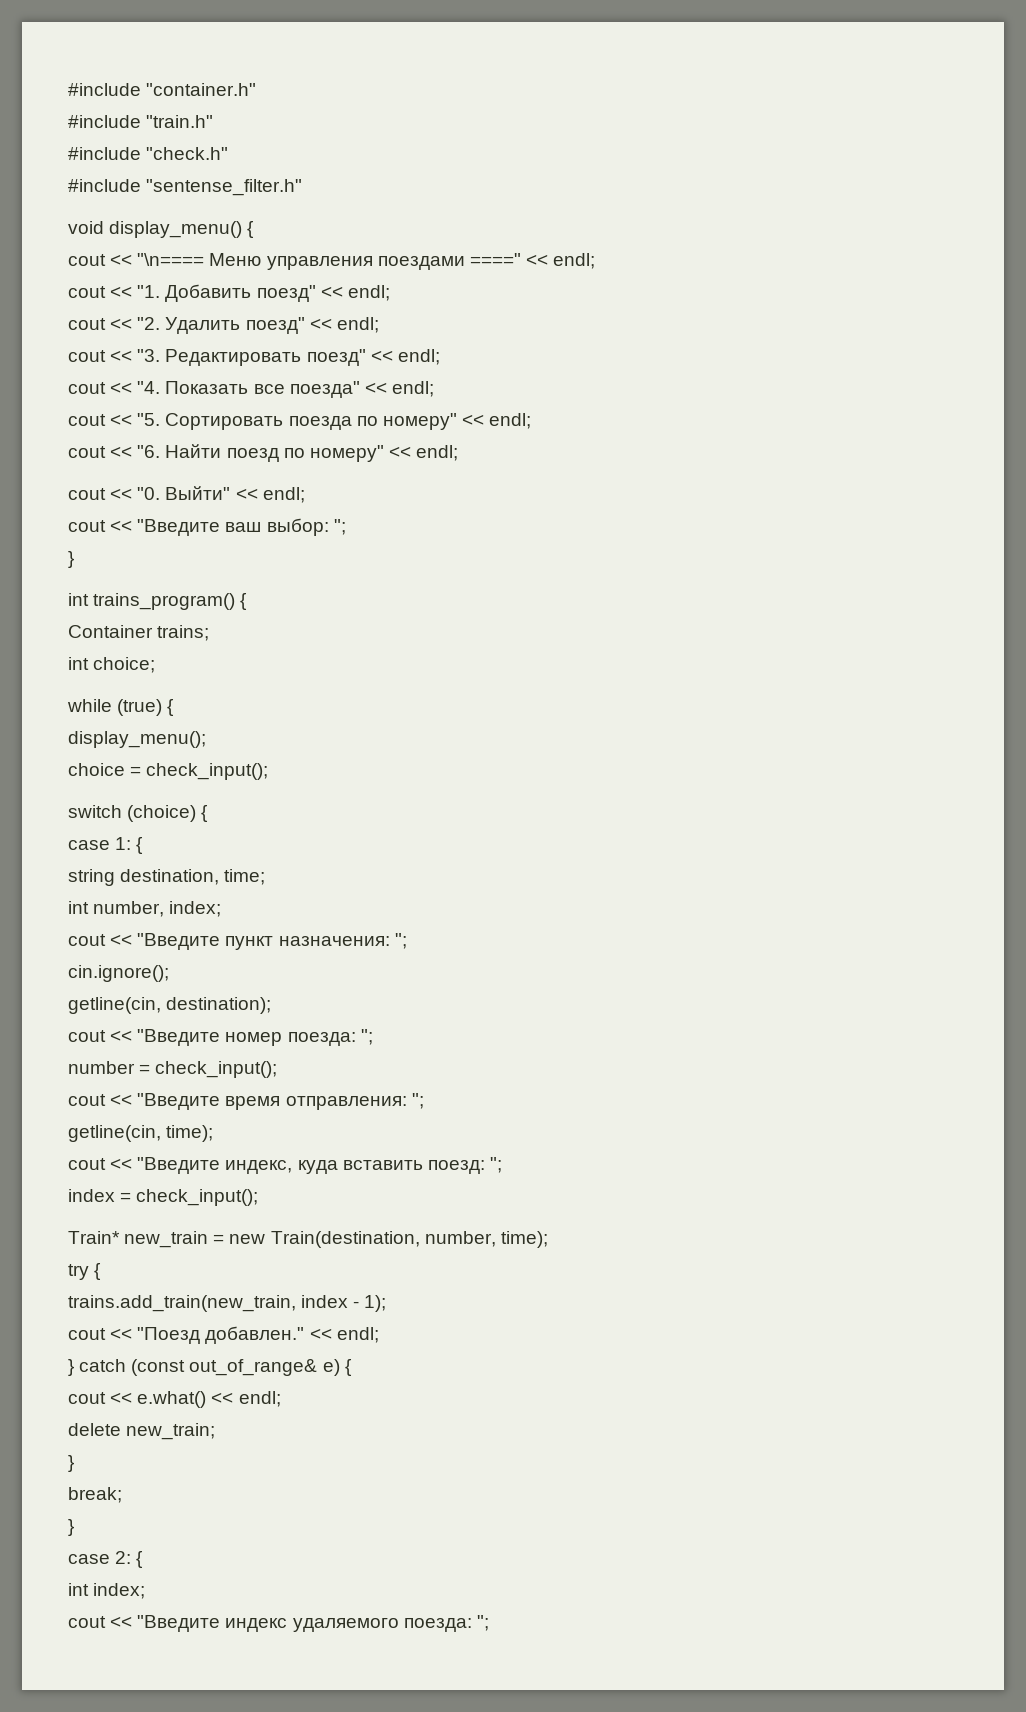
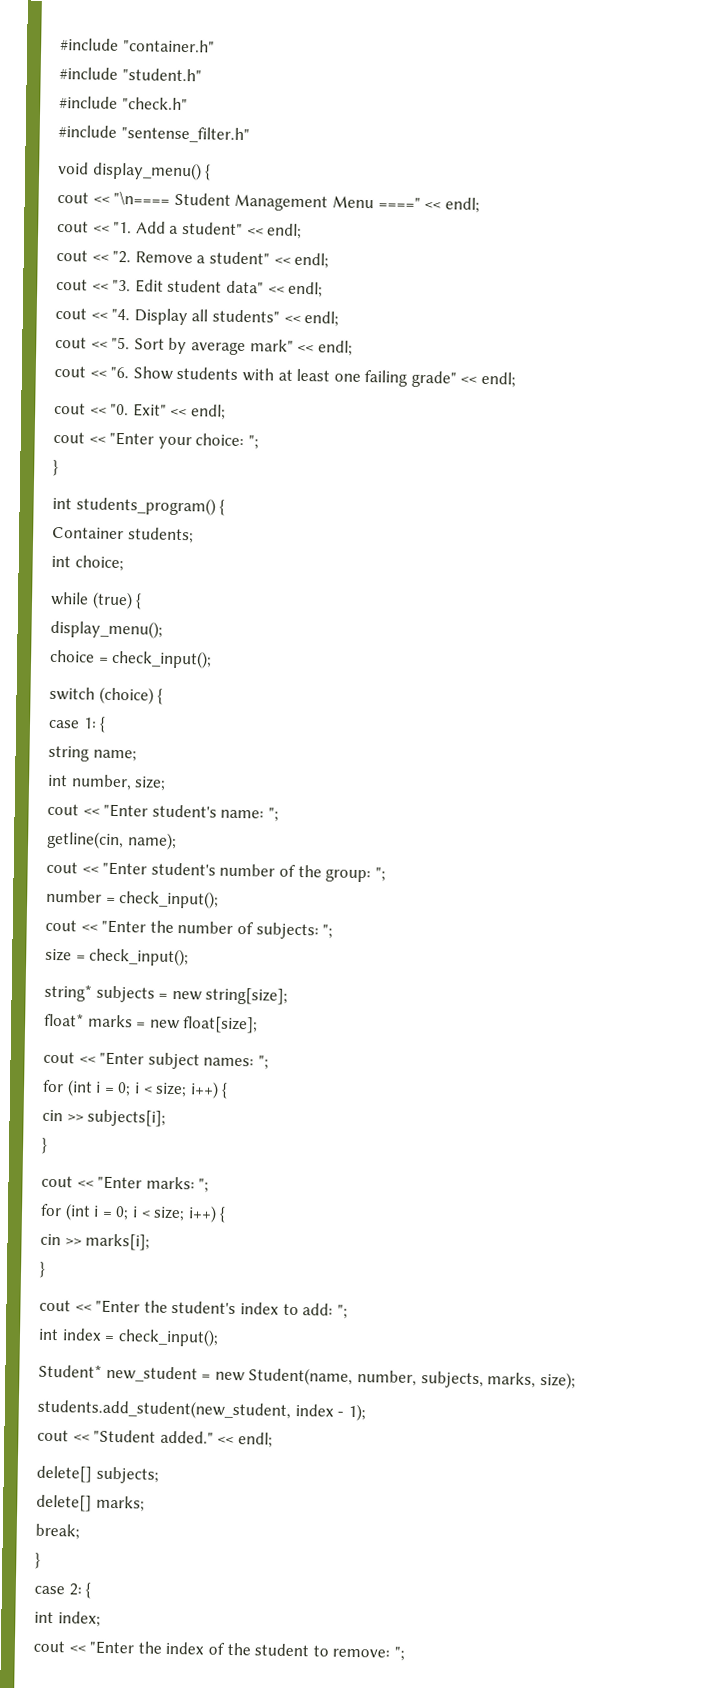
[146,115,214,128] "train.h" -> [121,67,202,82] "student.h"
[209,253,465,270] Меню управления поездами -> [173,192,374,212] Student Management Menu
[165,284,316,302] Добавить поезд" -> [135,221,243,235] Add a student"
[165,317,305,334] Удалить поезд" -> [134,251,270,265] Remove a student"
[165,349,366,366] Редактировать поезд" -> [134,279,264,294] Edit student data"
[165,381,360,398] Показать все поезда" -> [133,308,280,326] Display all students"
[165,413,457,430] Сортировать поезда по номеру" -> [133,337,294,356] Sort by average mark"
[165,444,384,462] Найти поезд по номеру" -> [132,366,457,388] Show students with at least one failing grade"
[165,486,305,503] [68,518,329,536] Выйти" << endl; // cout << "Введите ваш выбор: -> [132,403,226,420] [53,431,245,450] Exit" << endl; // cout << "Enter your choice:
[93,593,236,610] trains_program() -> [75,496,216,516] students_program()
[157,625,210,641] trains; -> [127,527,194,544] students;
[120,869,266,885] destination, time; -> [92,749,137,762] name;
[169,901,222,917] [68,933,407,950] [68,965,169,982] [68,997,272,1014] [68,1029,356,1046] index; // cout << "Введите пункт назначения: "; // cin.ignore(); // getline(cin, destination); // cout << "Введите номер поезда: -> [134,776,167,791] [47,803,279,822] [46,830,177,850] [46,861,372,883] size; // cout << "Enter student's name: "; // getline(cin, name); // cout << "Enter student's number of the group:
[137,1093,424,1110] [68,1125,214,1142] [68,1157,502,1174] [68,1189,259,1206] [68,1231,548,1248] [68,1263,102,1280] [68,1295,296,1312] "Введите время отправления: "; // getline(cin, time); // cout << "Введите индекс, куда вставить поезд: "; // index = check_input(); // Train* new_train = new Train(destination, number, time); // try { // trains.add_train(new_train, -> [101,919,334,940] [45,947,190,967] [44,983,289,1005] [44,1012,259,1034] [43,1051,269,1070] [42,1079,229,1099] [42,1109,167,1127] [41,1137,48,1154] [41,1175,210,1193] [40,1203,227,1223] [40,1233,151,1251] [39,1261,46,1278] [39,1299,348,1319] [38,1328,219,1347] [38,1363,576,1390] [37,1398,291,1420] "Enter the number of subjects: "; // size = check_input(); // string* subjects = new string[size]; // float* marks = new float[size]; // cout << "Enter subject names: "; // for (int i = 0; i < size; i++) { // cin >> subjects[i]; // } // cout << "Enter marks: "; // for (int i = 0; i < size; i++) { // cin >> marks[i]; // } // cout << "Enter the student's index to add: "; // int index = check_input(); // Student* new_student = new Student(name, number, subjects, marks, size); // students.add_student(new_student,
[137,1326,379,1344] [68,1359,352,1376] [68,1391,281,1408] [68,1423,216,1440] [68,1455,74,1472] "Поезд добавлен." << endl; // } catch (const out_of_range& e) { // cout << e.what() << endl; // delete new_train; // } -> [93,1429,273,1448] [36,1465,159,1484] [36,1494,145,1512] "Student added." << endl; // delete[] subjects; // delete[] marks;
[137,1615,472,1632] "Введите индекс удаляемого поезда: -> [89,1640,391,1658] "Enter the index of the student to remove:

